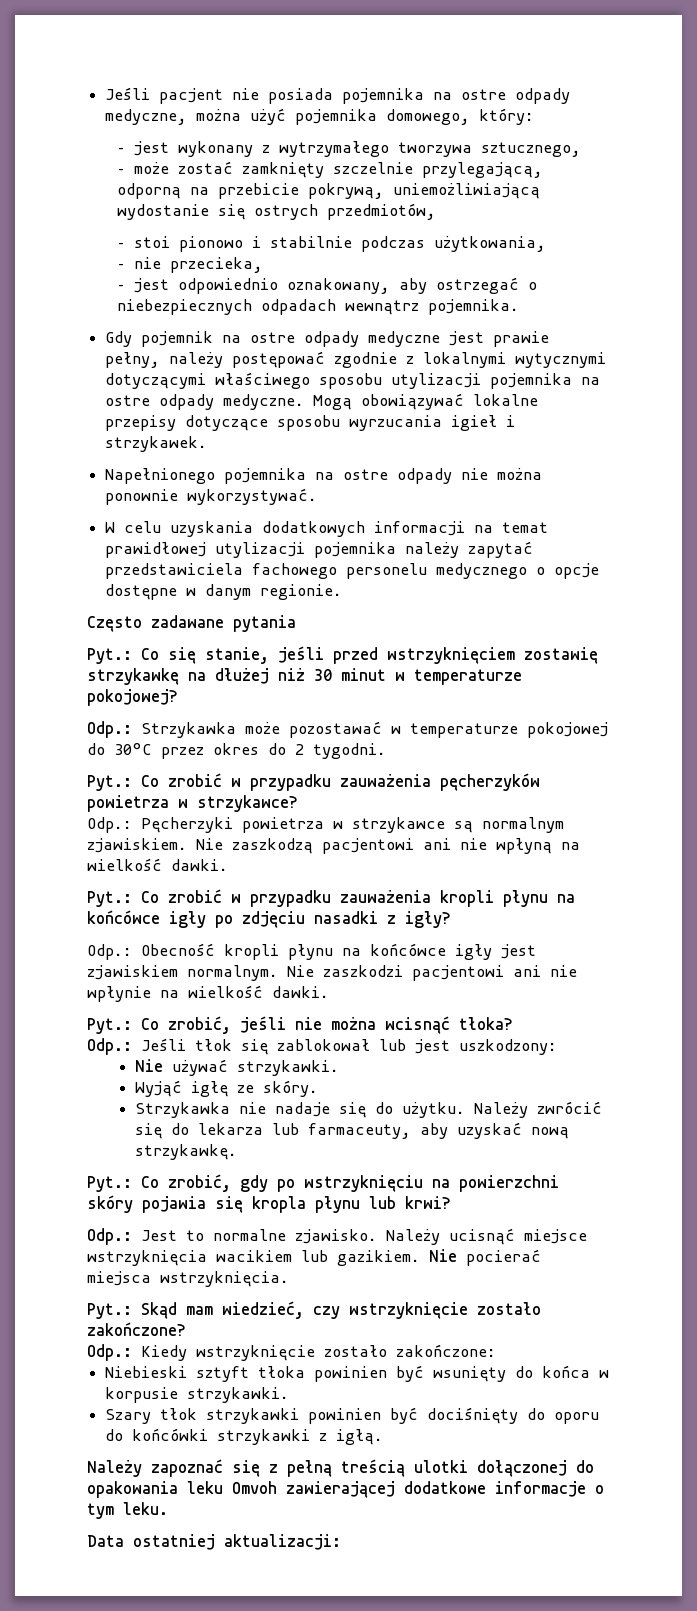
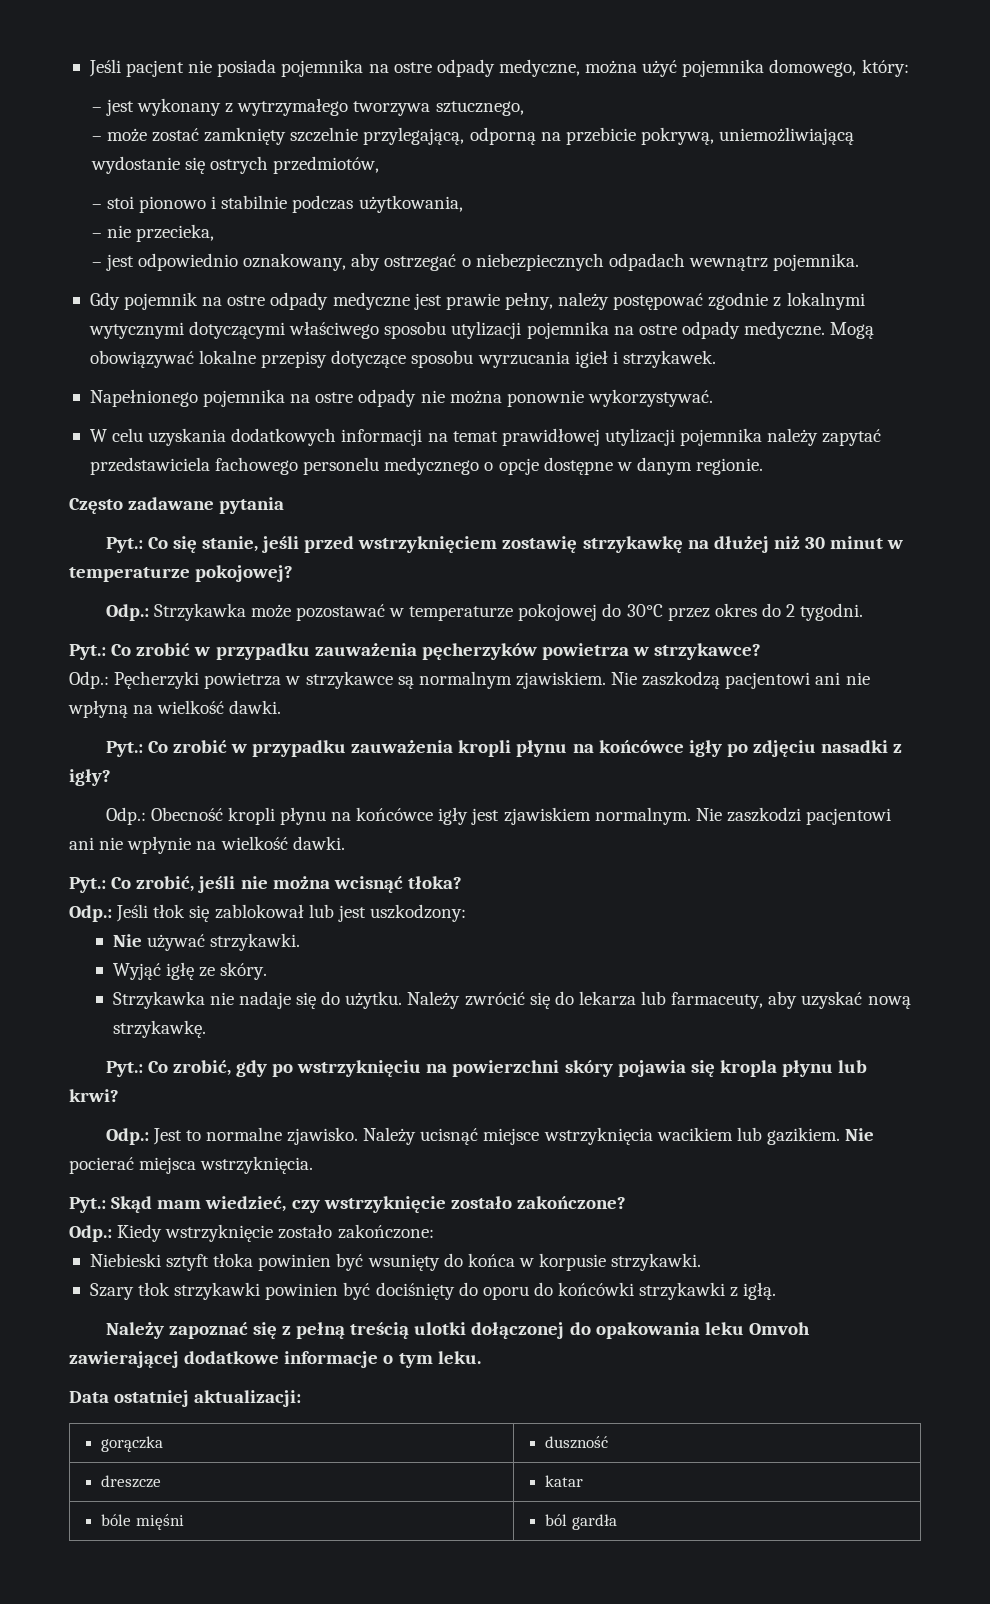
(341, 1542) none -> [100,1436,163,1452] [544,1436,608,1449] [100,1475,161,1488] [544,1475,583,1487] [100,1514,184,1530] [544,1514,617,1530] // gorączka | duszność // dreszcze | katar // bóle mięśni | ból gardła

